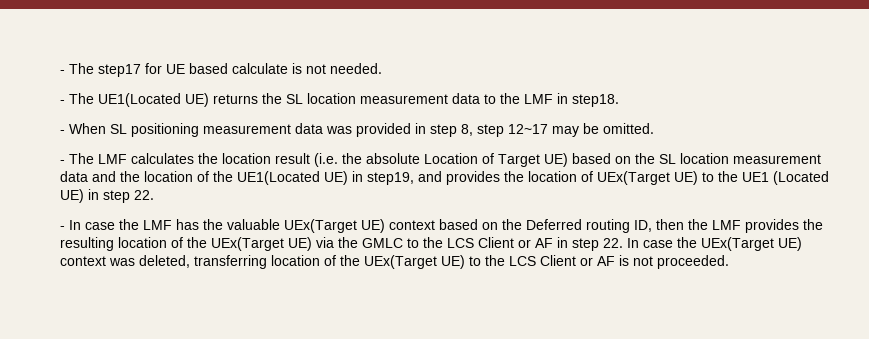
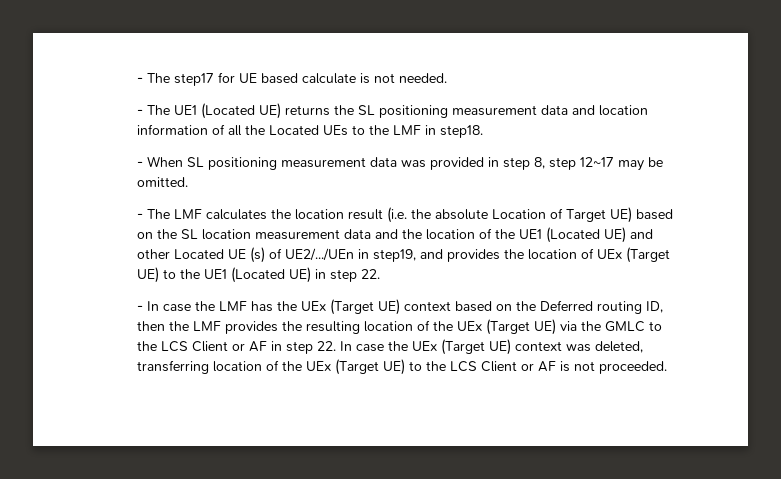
[98,93,182,107] UE1(Located -> [173,103,255,119] UE1 (Located
[307,93,481,104] location measurement data -> [378,105,648,118] [136,124,348,136] positioning measurement data and location information of all the Located UEs
[237,171,349,185] UE1(Located UE) -> [518,227,653,243] [136,247,354,263] UE1 (Located UE) and other Located UE (s) of UE2/.../UEn
[597,171,671,185] UEx(Target -> [596,247,670,263] UEx (Target
[227,219,358,233] valuable UEx(Target -> [300,299,374,315] UEx (Target
[211,237,285,251] UEx(Target -> [456,319,530,335] UEx (Target
[701,237,775,251] UEx(Target -> [411,339,485,355] UEx (Target
[364,255,438,269] UEx(Target -> [305,359,379,375] UEx (Target

